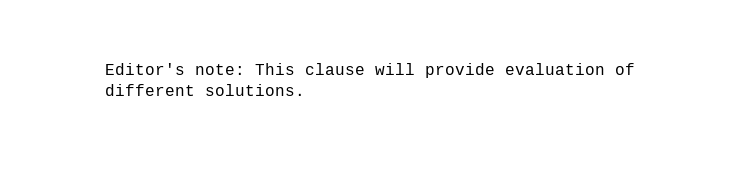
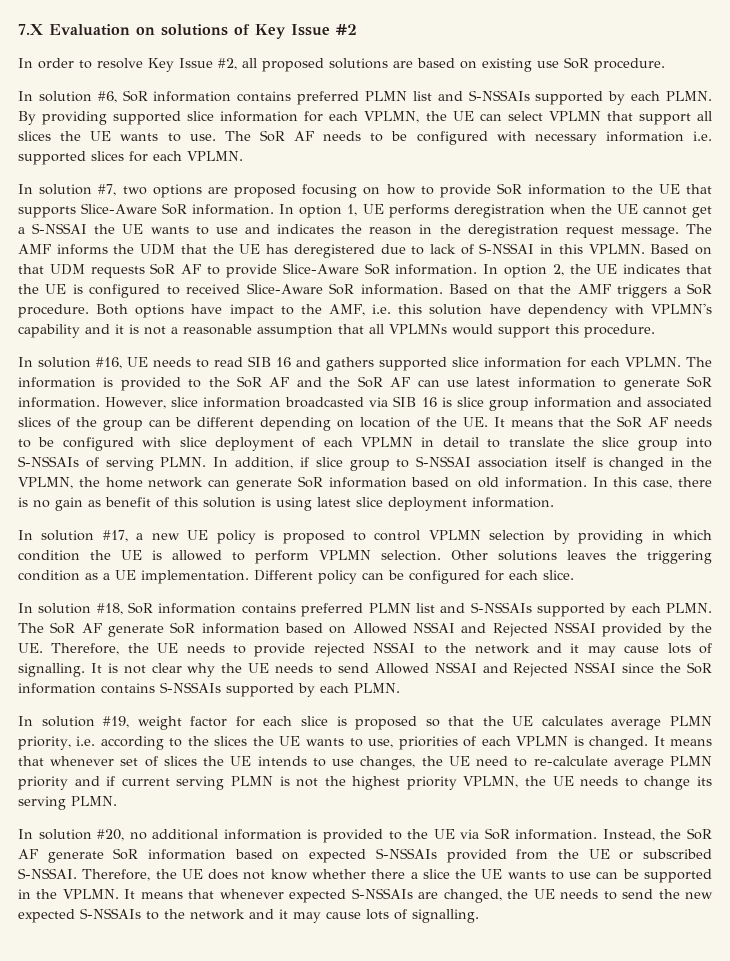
[105,63,636,78] [105,84,306,96] Editor's note: This clause will provide evaluation of different solutions. -> [18,24,357,39] [18,57,665,72] [18,90,712,105] [18,111,713,125] [18,130,712,145] [18,151,243,165] [18,183,712,198] [18,203,712,218] [18,223,712,238] [18,243,712,258] [18,263,712,278] [18,283,712,298] [18,303,712,318] [18,324,655,338] [18,356,712,371] [18,376,713,391] [18,396,713,411] [18,416,713,431] [18,437,712,451] [18,456,712,471] [18,476,712,491] [18,497,554,511] [18,530,712,544] [18,550,712,564] [18,570,574,584] [18,602,712,617] [18,622,712,637] [18,642,712,657] [18,662,713,677] [18,682,400,697] [18,716,712,730] [18,736,712,750] [18,756,713,770] [18,776,713,790] [18,796,117,810] [18,828,712,843] [18,848,713,863] [18,868,713,883] [18,888,714,903] [18,908,479,923] 7.X Evaluation on solutions of Key Issue #2 // In order to resolve Key Issue #2, all proposed solutions are based on existing use SoR procedure. // In solution #6, SoR information contains preferred PLMN list and S-NSSAIs supported by each PLMN. By providing supported slice information for each VPLMN, the UE can select VPLMN that support all slices the UE wants to use. The SoR AF needs to be configured with necessary information i.e. supported slices for each VPLMN. // In solution #7, two options are proposed focusing on how to provide SoR information to the UE that supports Slice-Aware SoR information. In option 1, UE performs deregistration when the UE cannot get a S-NSSAI the UE wants to use and indicates the reason in the deregistration request message. The AMF informs the UDM that the UE has deregistered due to lack of S-NSSAI in this VPLMN. Based on that UDM requests SoR AF to provide Slice-Aware SoR information. In option 2, the UE indicates that the UE is configured to received Slice-Aware SoR information. Based on that the AMF triggers a SoR procedure. Both options have impact to the AMF, i.e. this solution have dependency with VPLMN's capability and it is not a reasonable assumption that all VPLMNs would support this procedure. // In solution #16, UE needs to read SIB 16 and gathers supported slice information for each VPLMN. The information is provided to the SoR AF and the SoR AF can use latest information to generate SoR information. However, slice information broadcasted via SIB 16 is slice group information and associated slices of the group can be different depending on location of the UE. It means that the SoR AF needs to be configured with slice deployment of each VPLMN in detail to translate the slice group into S-NSSAIs of serving PLMN. In addition, if slice group to S-NSSAI association itself is changed in the VPLMN, the home network can generate SoR information based on old information. In this case, there is no gain as benefit of this solution is using latest slice deployment information. // In solution #17, a new UE policy is proposed to control VPLMN selection by providing in which condition the UE is allowed to perform VPLMN selection. Other solutions leaves the triggering condition as a UE implementation. Different policy can be configured for each slice. // In solution #18, SoR information contains preferred PLMN list and S-NSSAIs supported by each PLMN. The SoR AF generate SoR information based on Allowed NSSAI and Rejected NSSAI provided by the UE. Therefore, the UE needs to provide rejected NSSAI to the network and it may cause lots of signalling. It is not clear why the UE needs to send Allowed NSSAI and Rejected NSSAI since the SoR information contains S-NSSAIs supported by each PLMN. // In solution #19, weight factor for each slice is proposed so that the UE calculates average PLMN priority, i.e. according to the slices the UE wants to use, priorities of each VPLMN is changed. It means that whenever set of slices the UE intends to use changes, the UE need to re-calculate average PLMN priority and if current serving PLMN is not the highest priority VPLMN, the UE needs to change its serving PLMN. // In solution #20, no additional information is provided to the UE via SoR information. Instead, the SoR AF generate SoR information based on expected S-NSSAIs provided from the UE or subscribed S-NSSAI. Therefore, the UE does not know whether there a slice the UE wants to use can be supported in the VPLMN. It means that whenever expected S-NSSAIs are changed, the UE needs to send the new expected S-NSSAIs to the network and it may cause lots of signalling.

